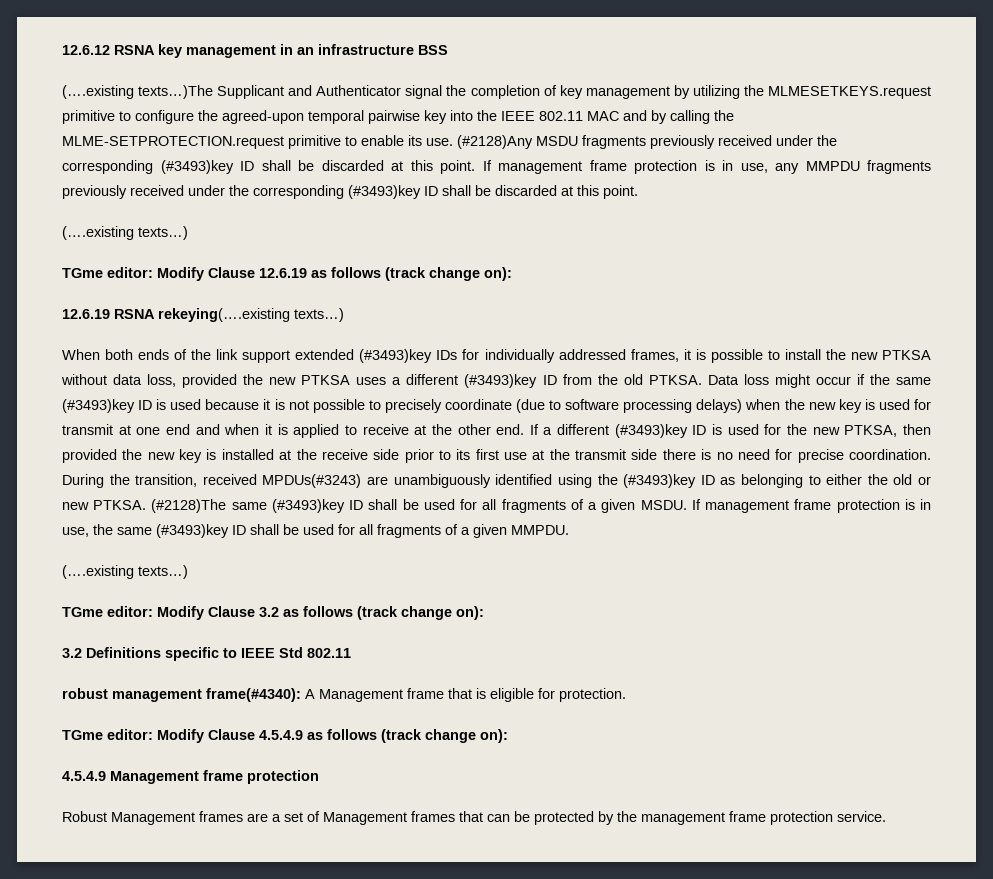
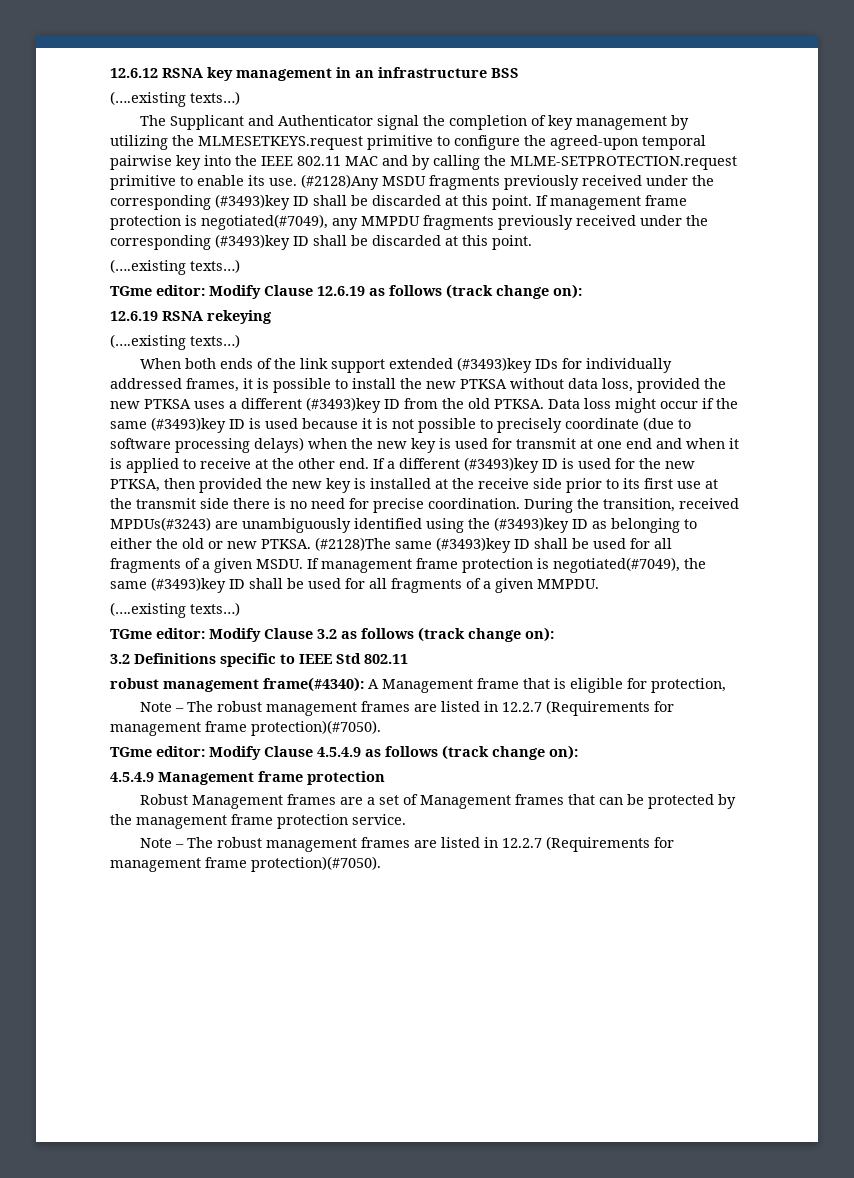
[138,85,214,99] texts…)The -> [190,91,240,105] [140,115,167,126] texts…) // The
[722,160,768,173] in use, -> [201,214,328,230] negotiated(#7049),
[158,308,290,322] rekeying(….existing -> [207,310,272,324] [110,334,186,350] rekeying // (….existing
[919,499,931,510] [62,527,89,537] in use, -> [553,557,680,573] negotiated(#7049),
[559,688,626,702] protection. -> [651,678,726,693] [140,700,675,716] [110,720,381,736] protection, // Note – The robust management frames are listed in 12.2.7 (Requirements for management frame protection)(#7050).
(886, 816) none -> [140,836,675,852] [110,856,381,872] // Note – The robust management frames are listed in 12.2.7 (Requirements for management frame protection)(#7050).

